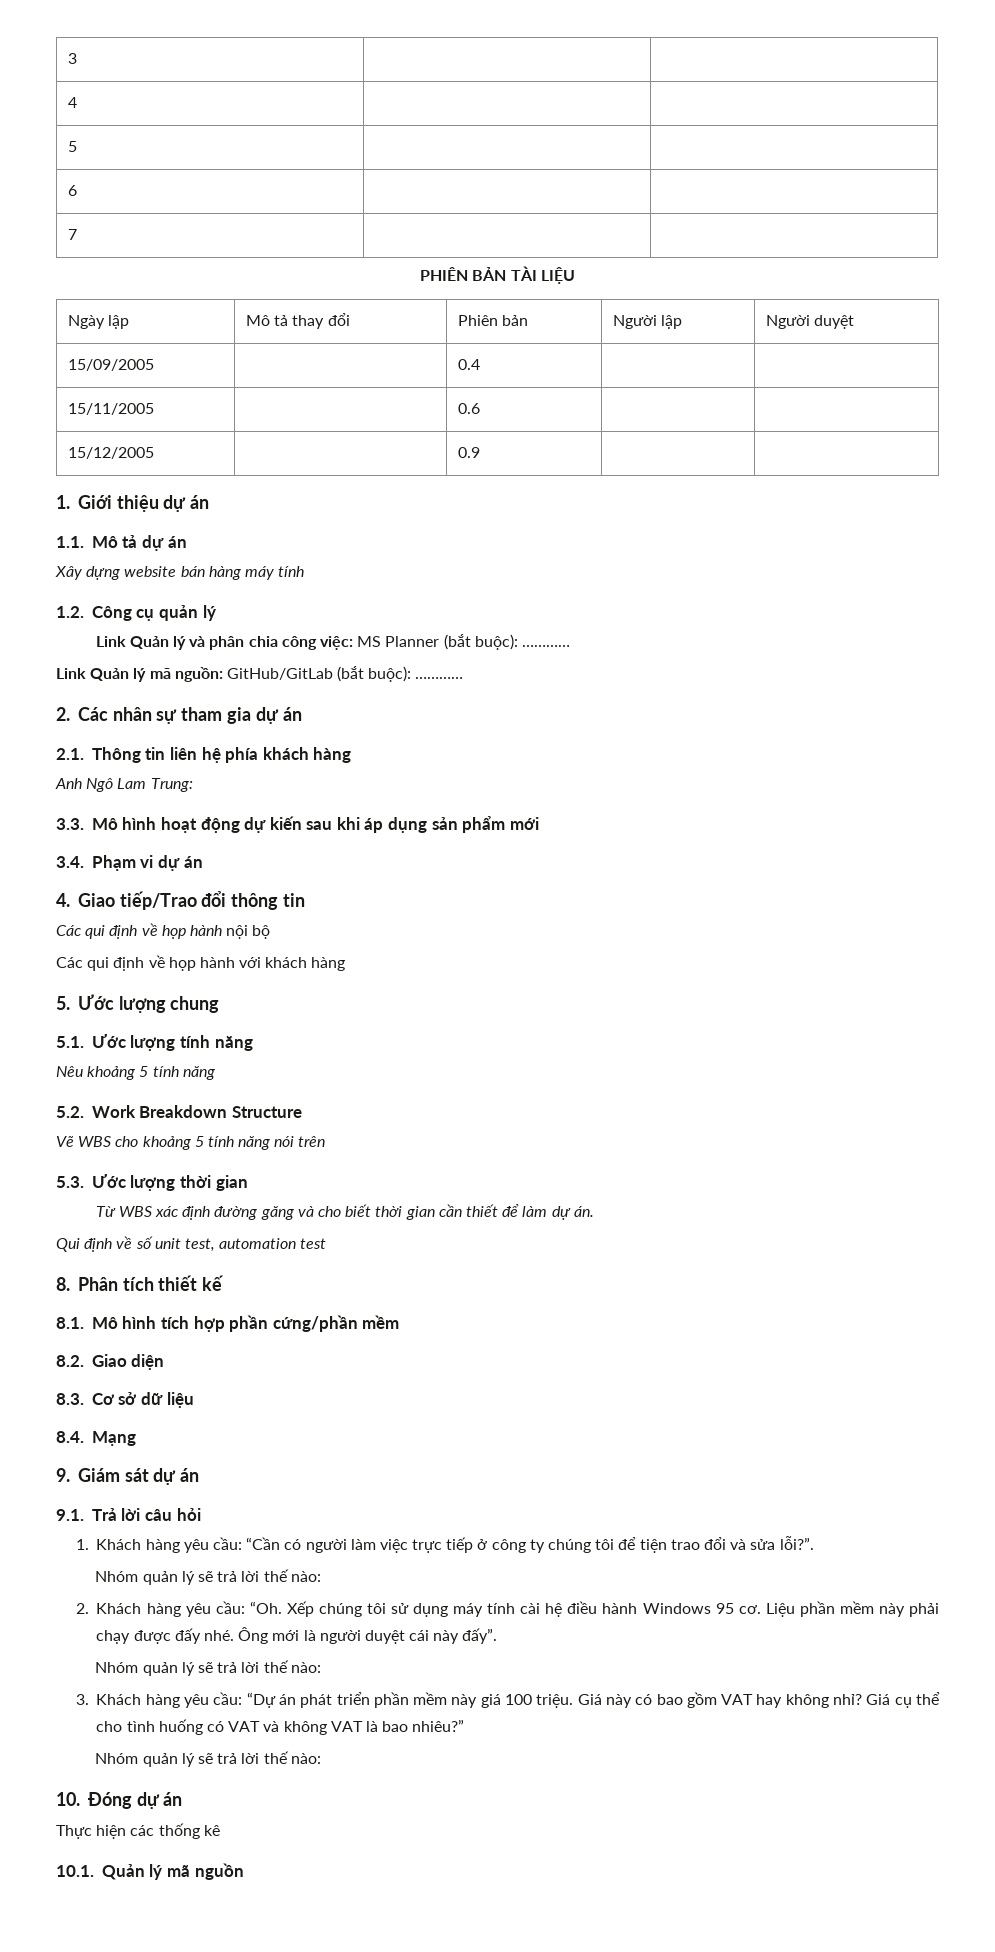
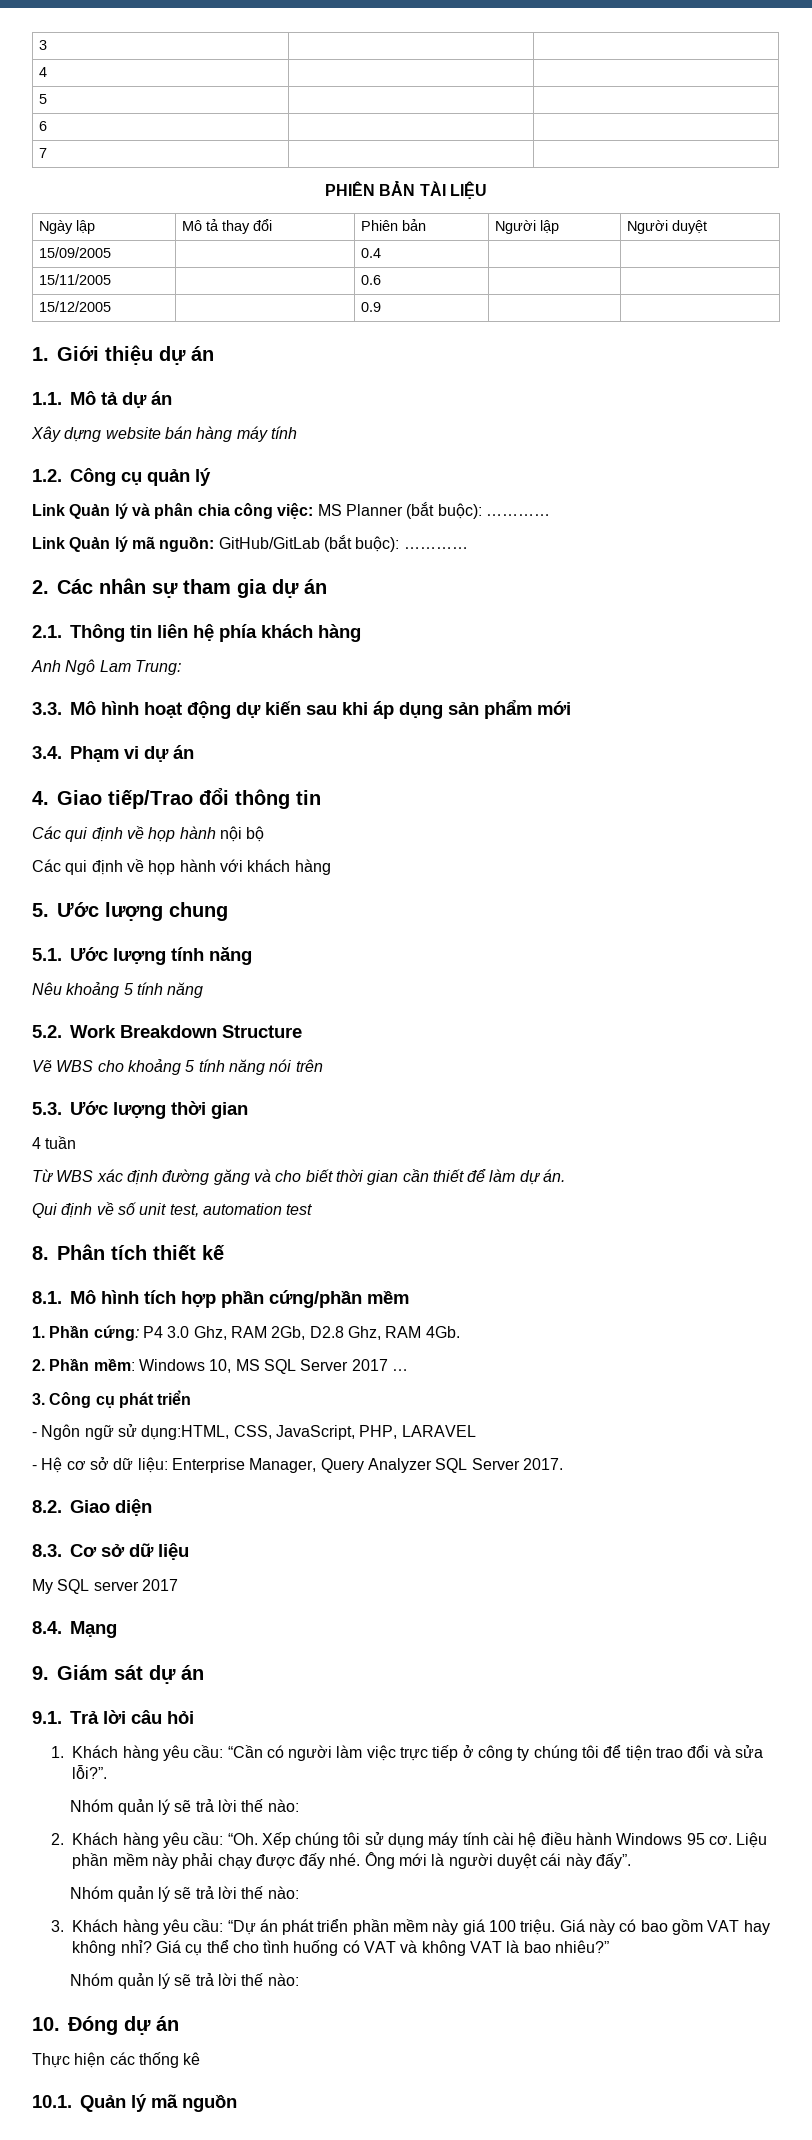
(248, 1183) none -> [32,1136,77,1149] // 4 tuần
(400, 1322) none -> [32,1325,460,1341] [32,1359,408,1374] [32,1390,192,1408] [32,1424,476,1440] [32,1457,563,1473] // 1. Phần cứng: P4 3.0 Ghz, RAM 2Gb, D2.8 Ghz, RAM 4Gb. // 2. Phần mềm: Windows 10, MS SQL Server 2017 … // 3. Công cụ phát triển // - Ngôn ngữ sử dụng:HTML, CSS, JavaScript, PHP, LARAVEL // - Hệ cơ sở dữ liệu: Enterprise Manager, Query Analyzer SQL Server 2017.
(194, 1400) none -> [32,1579,178,1594] // My SQL server 2017

